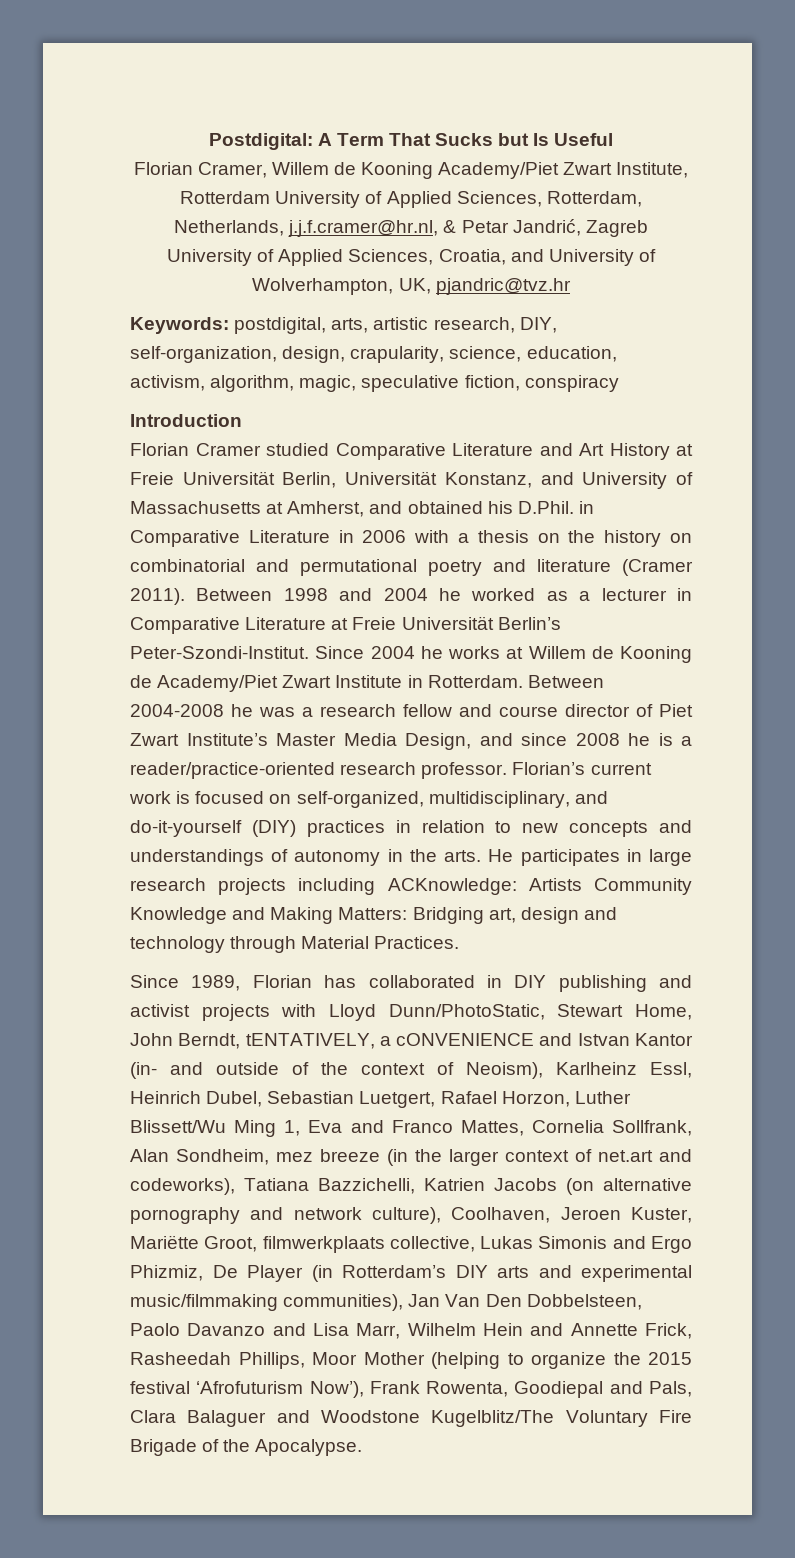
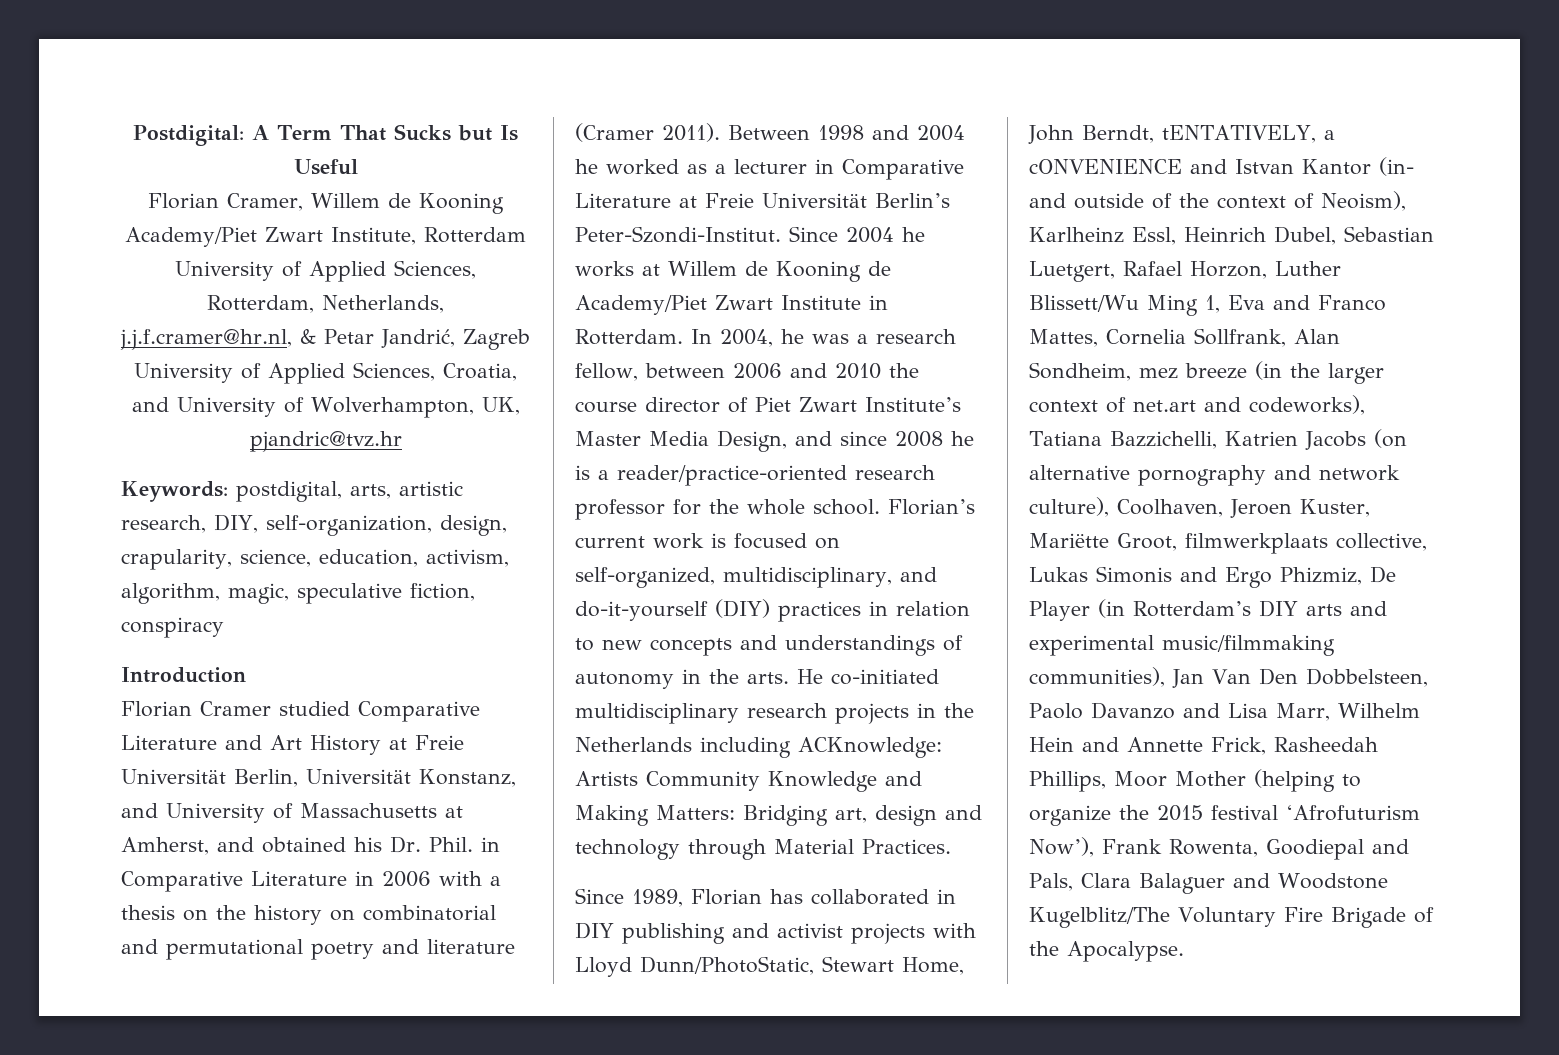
[517,501,574,514] D.Phil. -> [390,836,473,853] Dr. Phil.
[527,675,604,688] [130,704,224,717] Between 2004-2008 -> [691,329,773,347] In 2004,
[403,704,492,717] fellow and -> [575,363,919,381] fellow, between 2006 and 2010 the
[421,762,508,779] professor. -> [575,499,880,520] professor for the whole school.
[520,849,692,866] [130,878,287,895] participates in large research projects -> [831,669,939,685] [575,703,974,724] [575,737,692,752] co-initiated multidisciplinary research projects in the Netherlands

